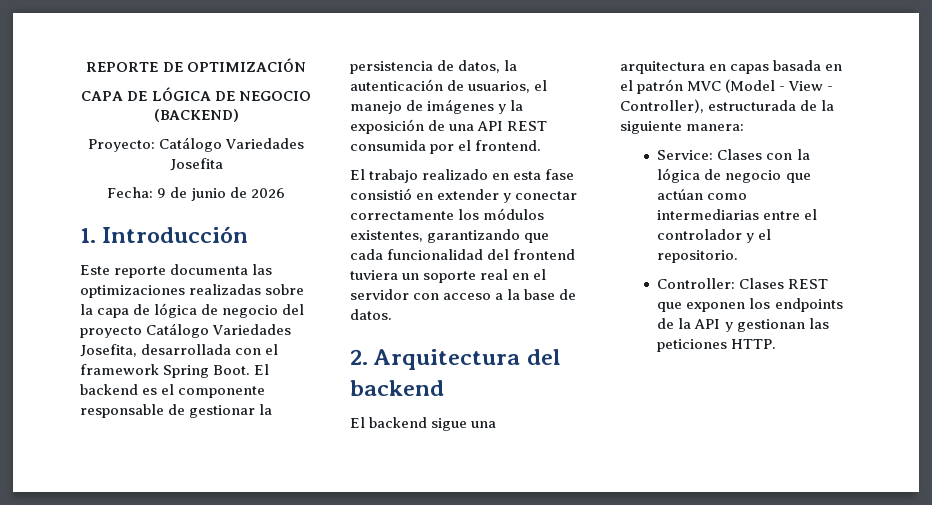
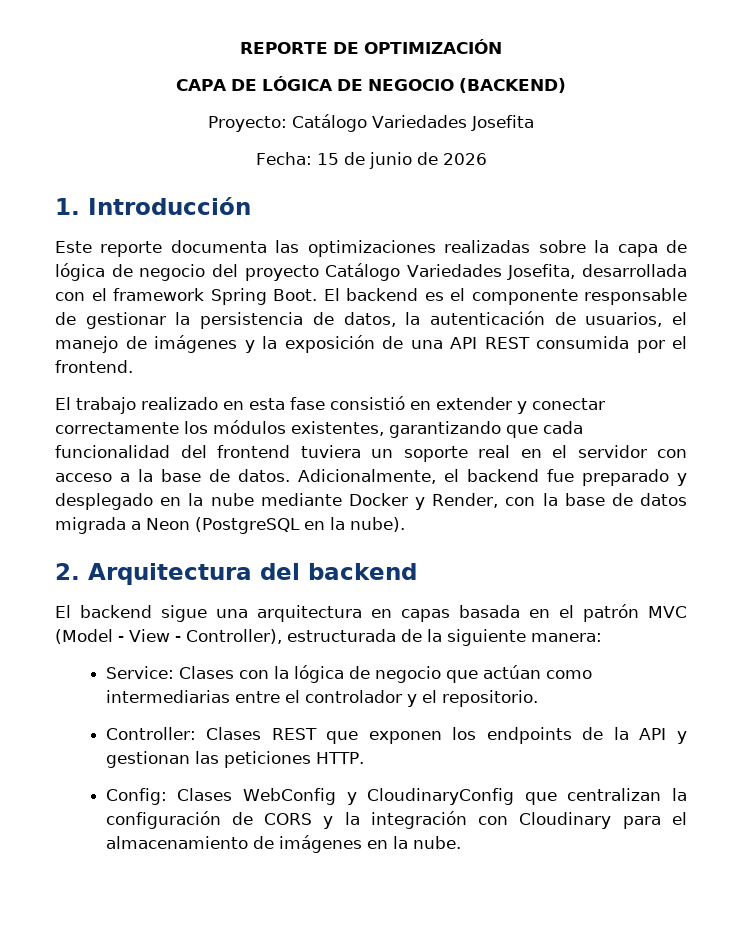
[157,188,167,198] 9 -> [316,153,339,165] 15
(392, 314) none -> [298,469,687,486] [55,493,687,510] [55,517,405,534] Adicionalmente, el backend fue preparado y desplegado en la nube mediante Docker y Render, con la base de datos migrada a Neon (PostgreSQL en la nube).
(777, 344) none -> [105,788,687,805] [105,811,688,829] [105,835,461,853] // Config: Clases WebConfig y CloudinaryConfig que centralizan la configuración de CORS y la integración con Cloudinary para el almacenamiento de imágenes en la nube.

